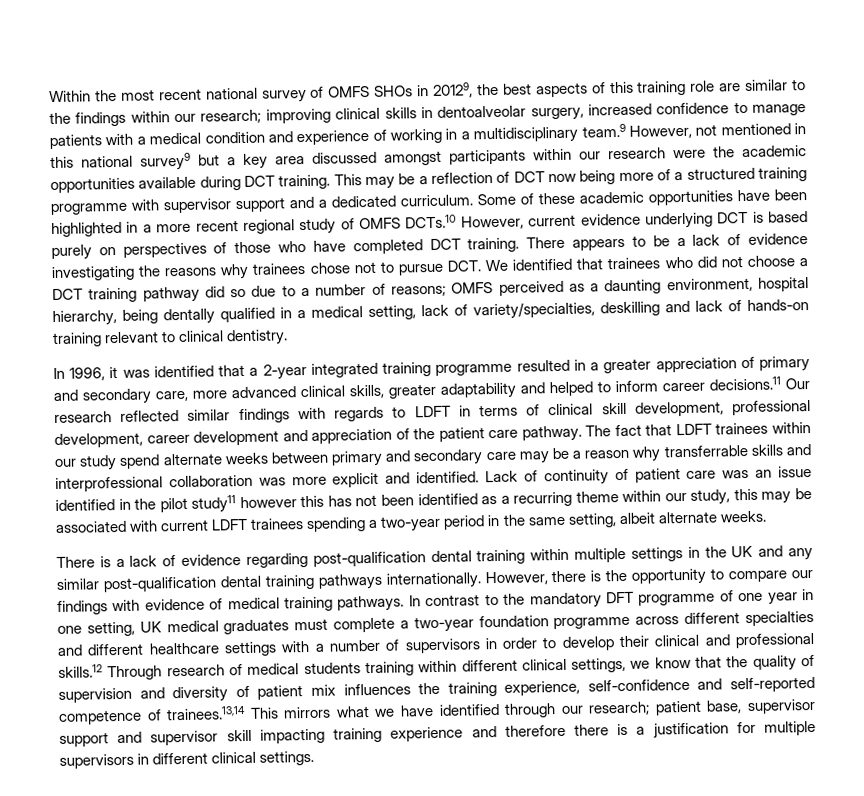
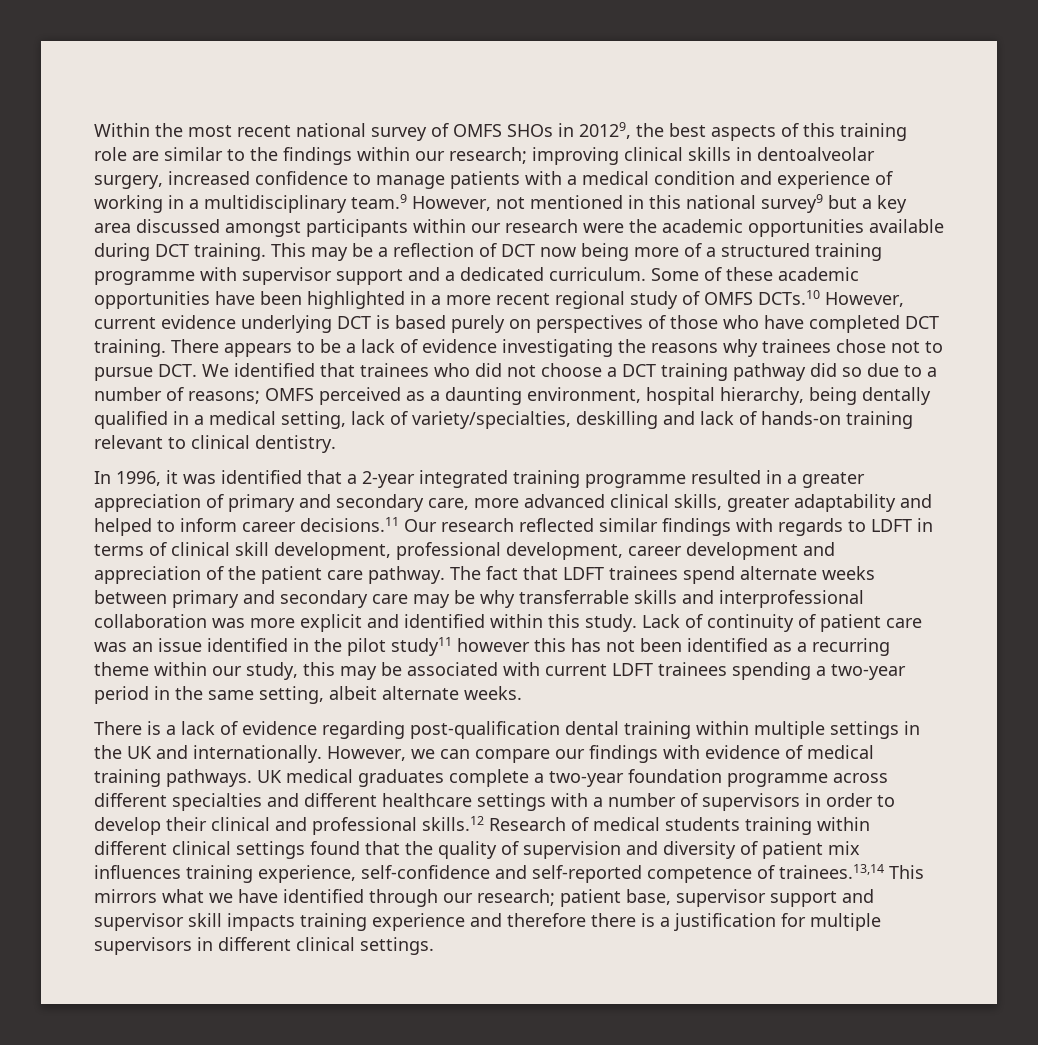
[772,421,811,434] [54,455,118,471] within our study -> (678, 573) none
[572,449,630,459] a reason -> (475, 597) none
[416,471,480,484] identified. -> [404,614,637,632] identified within this study.
[788,547,814,561] [56,568,725,593] any similar post-qualification dental training pathways internationally. However, there is the opportunity to -> [193,745,470,763] internationally. However, we can
[408,588,814,609] [57,621,135,637] In contrast to the mandatory DFT programme of one year in one setting, -> (252, 778) none
[294,618,329,631] must -> (444, 778) none
[107,664,225,681] Through research -> [489,817,566,831] Research
[571,656,692,673] settings, we know -> [236,841,360,859] settings found
[418,682,441,695] the -> (181, 872) none
[259,728,325,744] impacting -> [227,913,295,931] impacts

